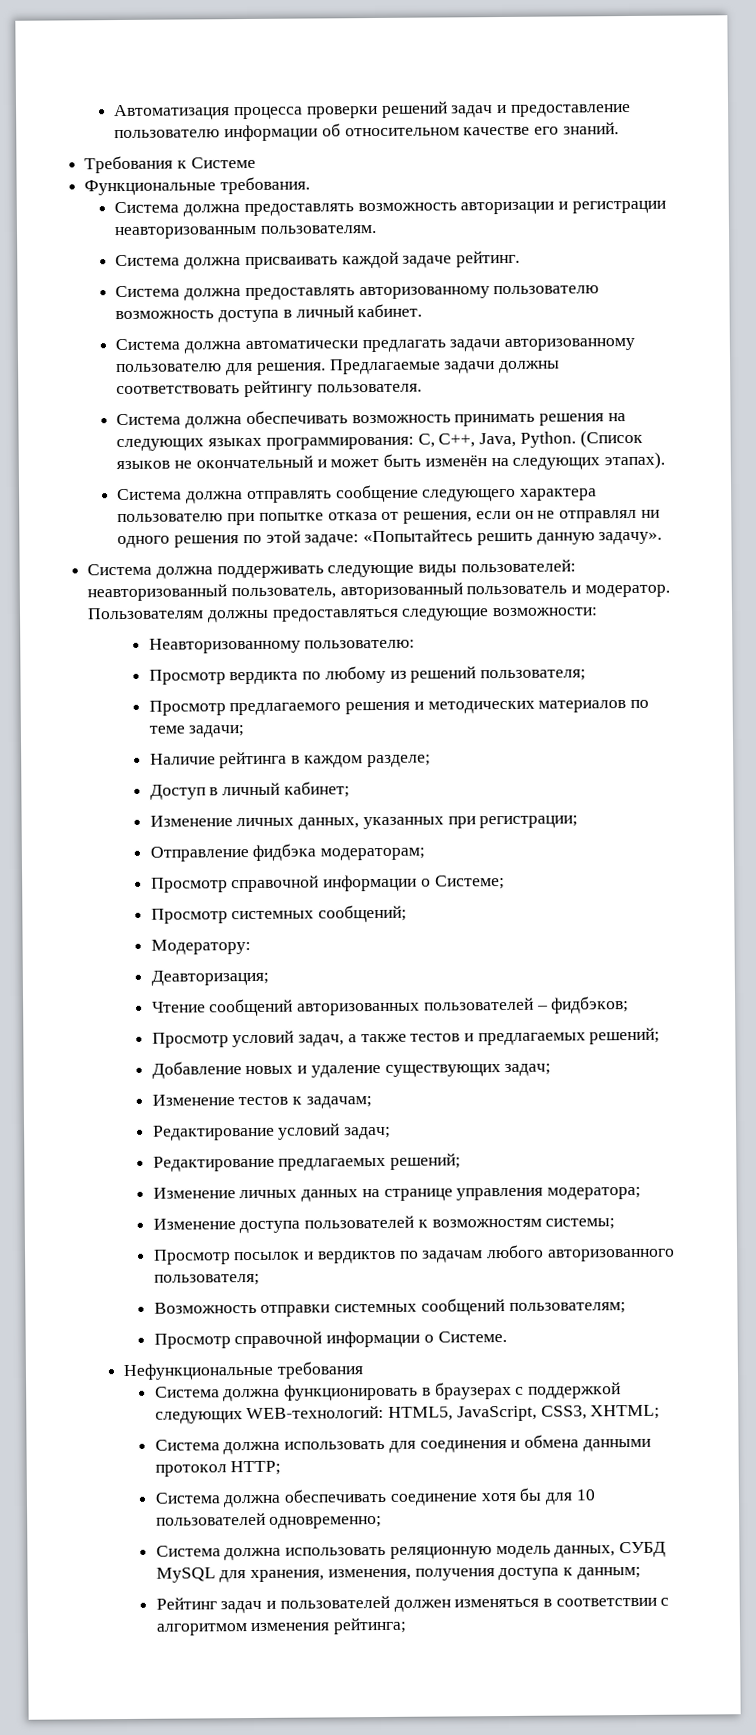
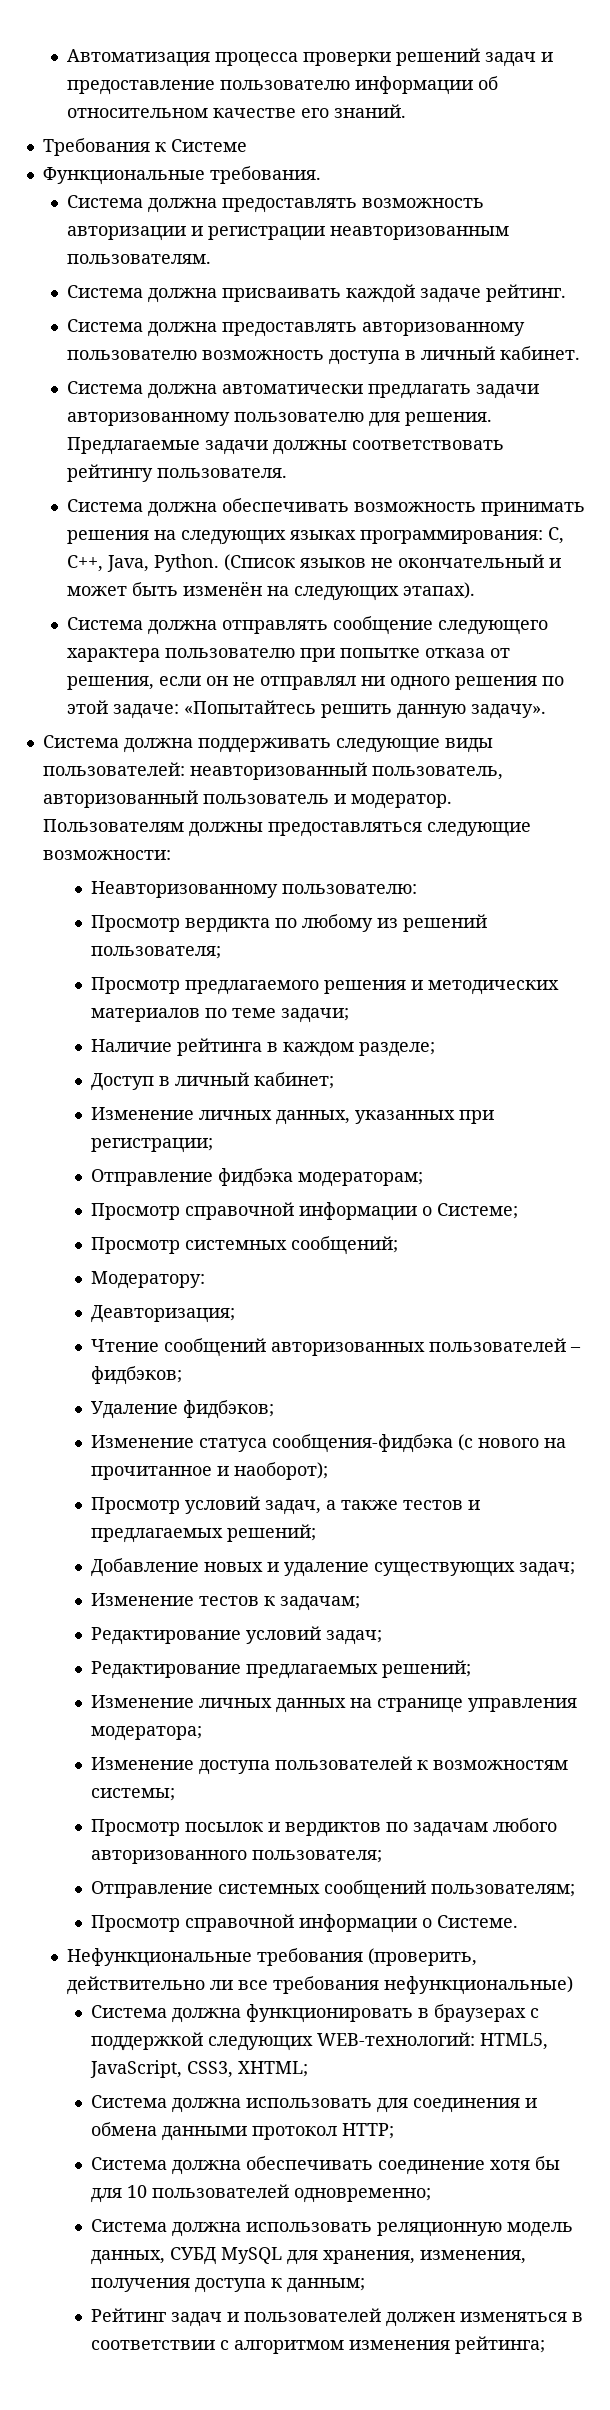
(630, 1005) none -> [91,1400,275,1419] [91,1434,567,1453] [91,1462,329,1480] // Удаление фидбэков; // Изменение статуса сообщения-фидбэка (с нового на прочитанное и наоборот);
[153,1301,331,1317] Возможность отправки -> [91,1881,214,1898] Отправление
(365, 1370) none -> [367,1948,477,1966] [66,1976,573,1995] (проверить, действительно ли все требования нефункциональные)

